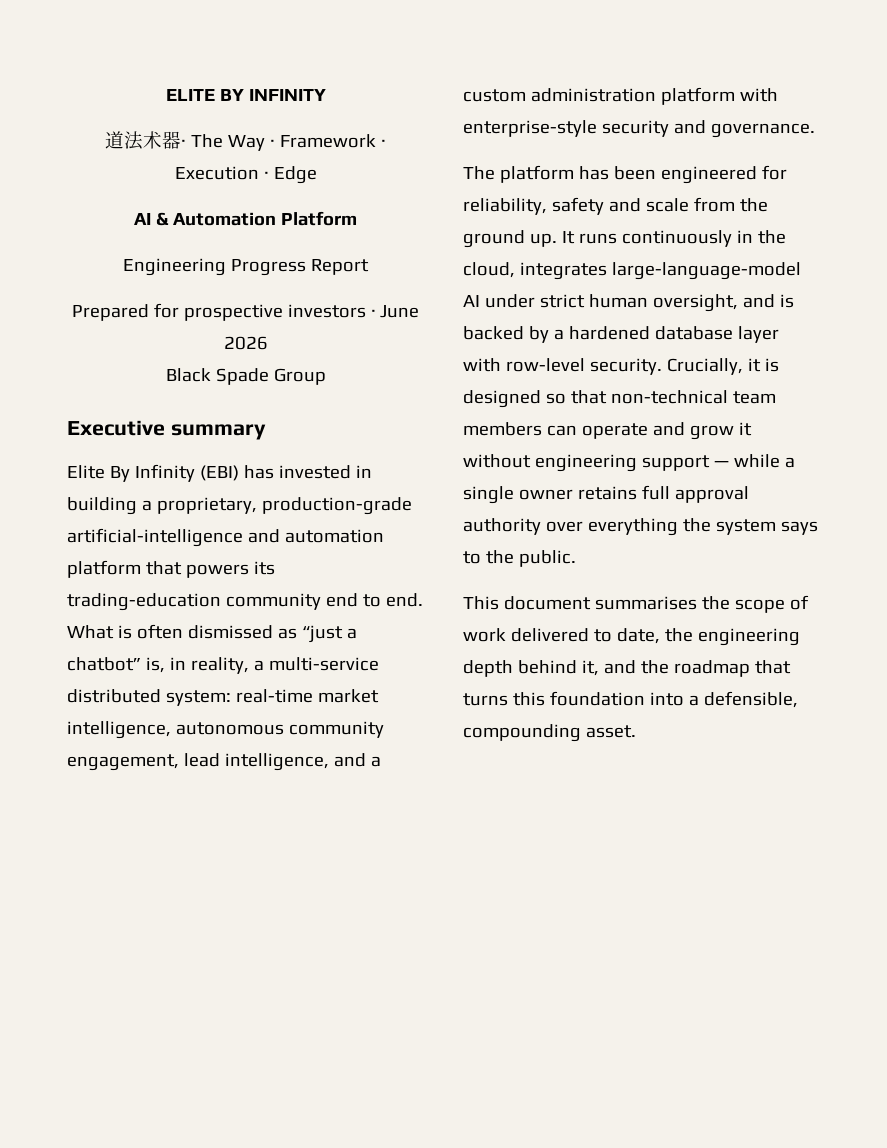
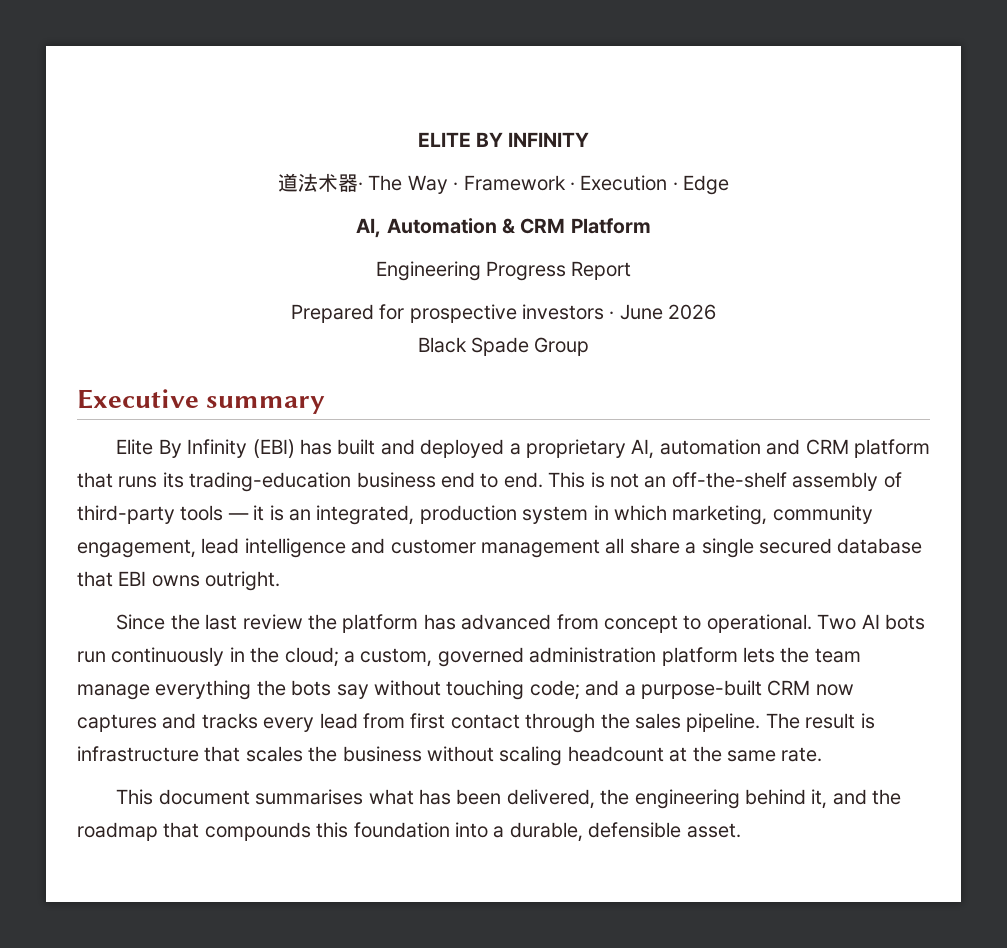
[134,212,276,226] AI & Automation -> [356,218,566,238] AI, Automation & CRM
[278,465,372,479] [67,497,412,515] [67,528,384,547] invested in building a proprietary, production-grade artificial-intelligence and automation -> [337,439,849,459] built and deployed a proprietary AI, automation and CRM
[185,564,249,578] powers -> [118,476,158,488] runs
[225,593,321,610] community -> [356,472,436,488] business
[67,624,357,643] [67,657,379,674] [67,689,379,706] [67,721,384,739] [67,753,381,771] [463,87,778,105] [463,120,815,138] [463,165,787,184] [463,197,768,215] [463,230,786,248] [463,262,801,280] [463,294,794,312] [463,326,779,343] [463,358,779,375] [463,390,776,408] [463,422,752,440] [463,454,795,472] [463,485,749,504] [463,518,818,536] [463,550,576,567] [463,595,809,613] [463,628,660,644] What is often dismissed as “just a chatbot” is, in reality, a multi-service distributed system: real-time market intelligence, autonomous community engagement, lead intelligence, and a custom administration platform with enterprise-style security and governance. // The platform has been engineered for reliability, safety and scale from the ground up. It runs continuously in the cloud, integrates large-language-model AI under strict human oversight, and is backed by a hardened database layer with row-level security. Crucially, it is designed so that non-technical team members can operate and grow it without engineering support — while a single owner retains full approval authority over everything the system says to the public. // This document summarises the scope of work delivered to date, -> [548,472,902,491] [77,505,873,525] [77,538,923,558] [77,571,281,591] [116,614,925,633] [77,647,861,667] [77,680,854,700] [77,713,875,733] [77,746,823,766] [116,789,595,809] This is not an off-the-shelf assembly of third-party tools — it is an integrated, production system in which marketing, community engagement, lead intelligence and customer management all share a single secured database that EBI owns outright. // Since the last review the platform has advanced from concept to operational. Two AI bots run continuously in the cloud; a custom, governed administration platform lets the team manage everything the bots say without touching code; and a purpose-built CRM now captures and tracks every lead from first contact through the sales pipeline. The result is infrastructure that scales the business without scaling headcount at the same rate. // This document summarises what has been delivered,
[463,660,513,677] depth -> (740, 799) none
[463,693,508,706] turns -> [204,822,311,841] compounds
[703,691,798,708] [463,724,581,742] defensible, compounding -> [509,822,682,842] durable, defensible

